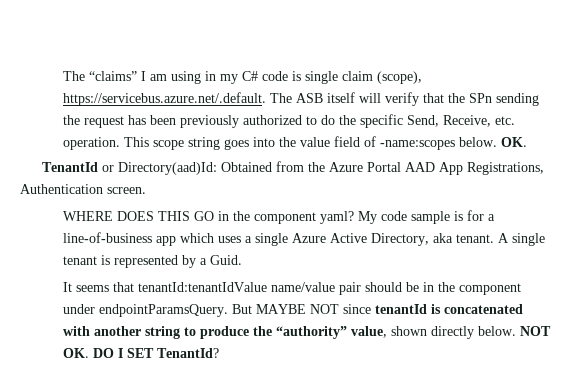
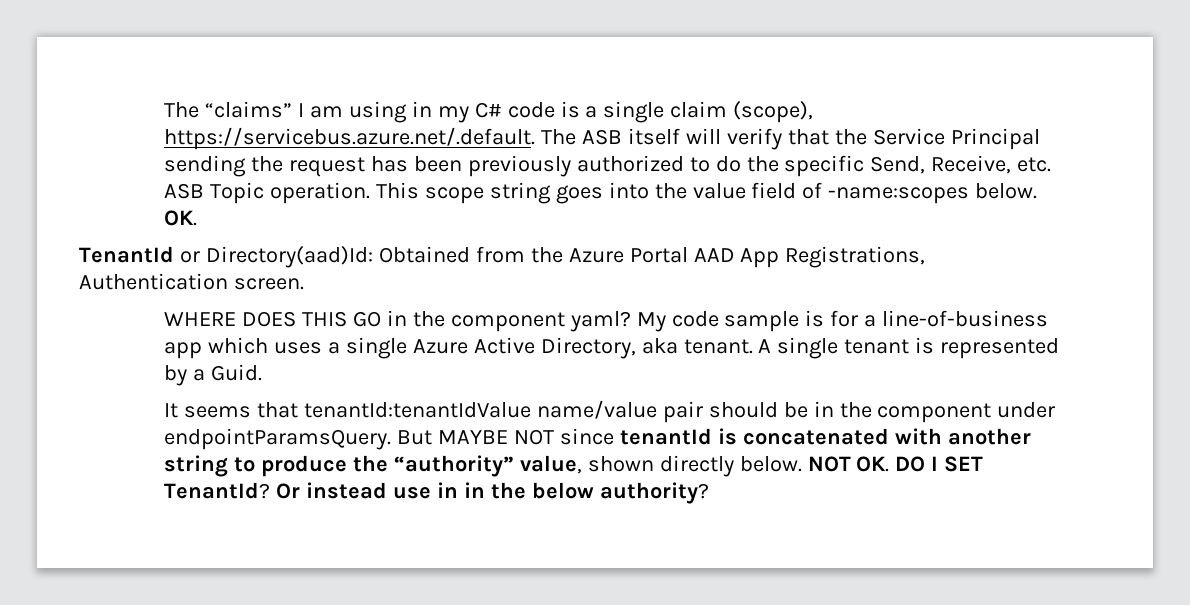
(301, 76) none -> [585,106,598,118] a
[468,93,492,103] SPn -> [872,128,1040,150] Service Principal
(515, 120) none -> [164,182,265,204] ASB Topic
(219, 353) none -> [276,482,709,504] Or instead use in in the below authority?

